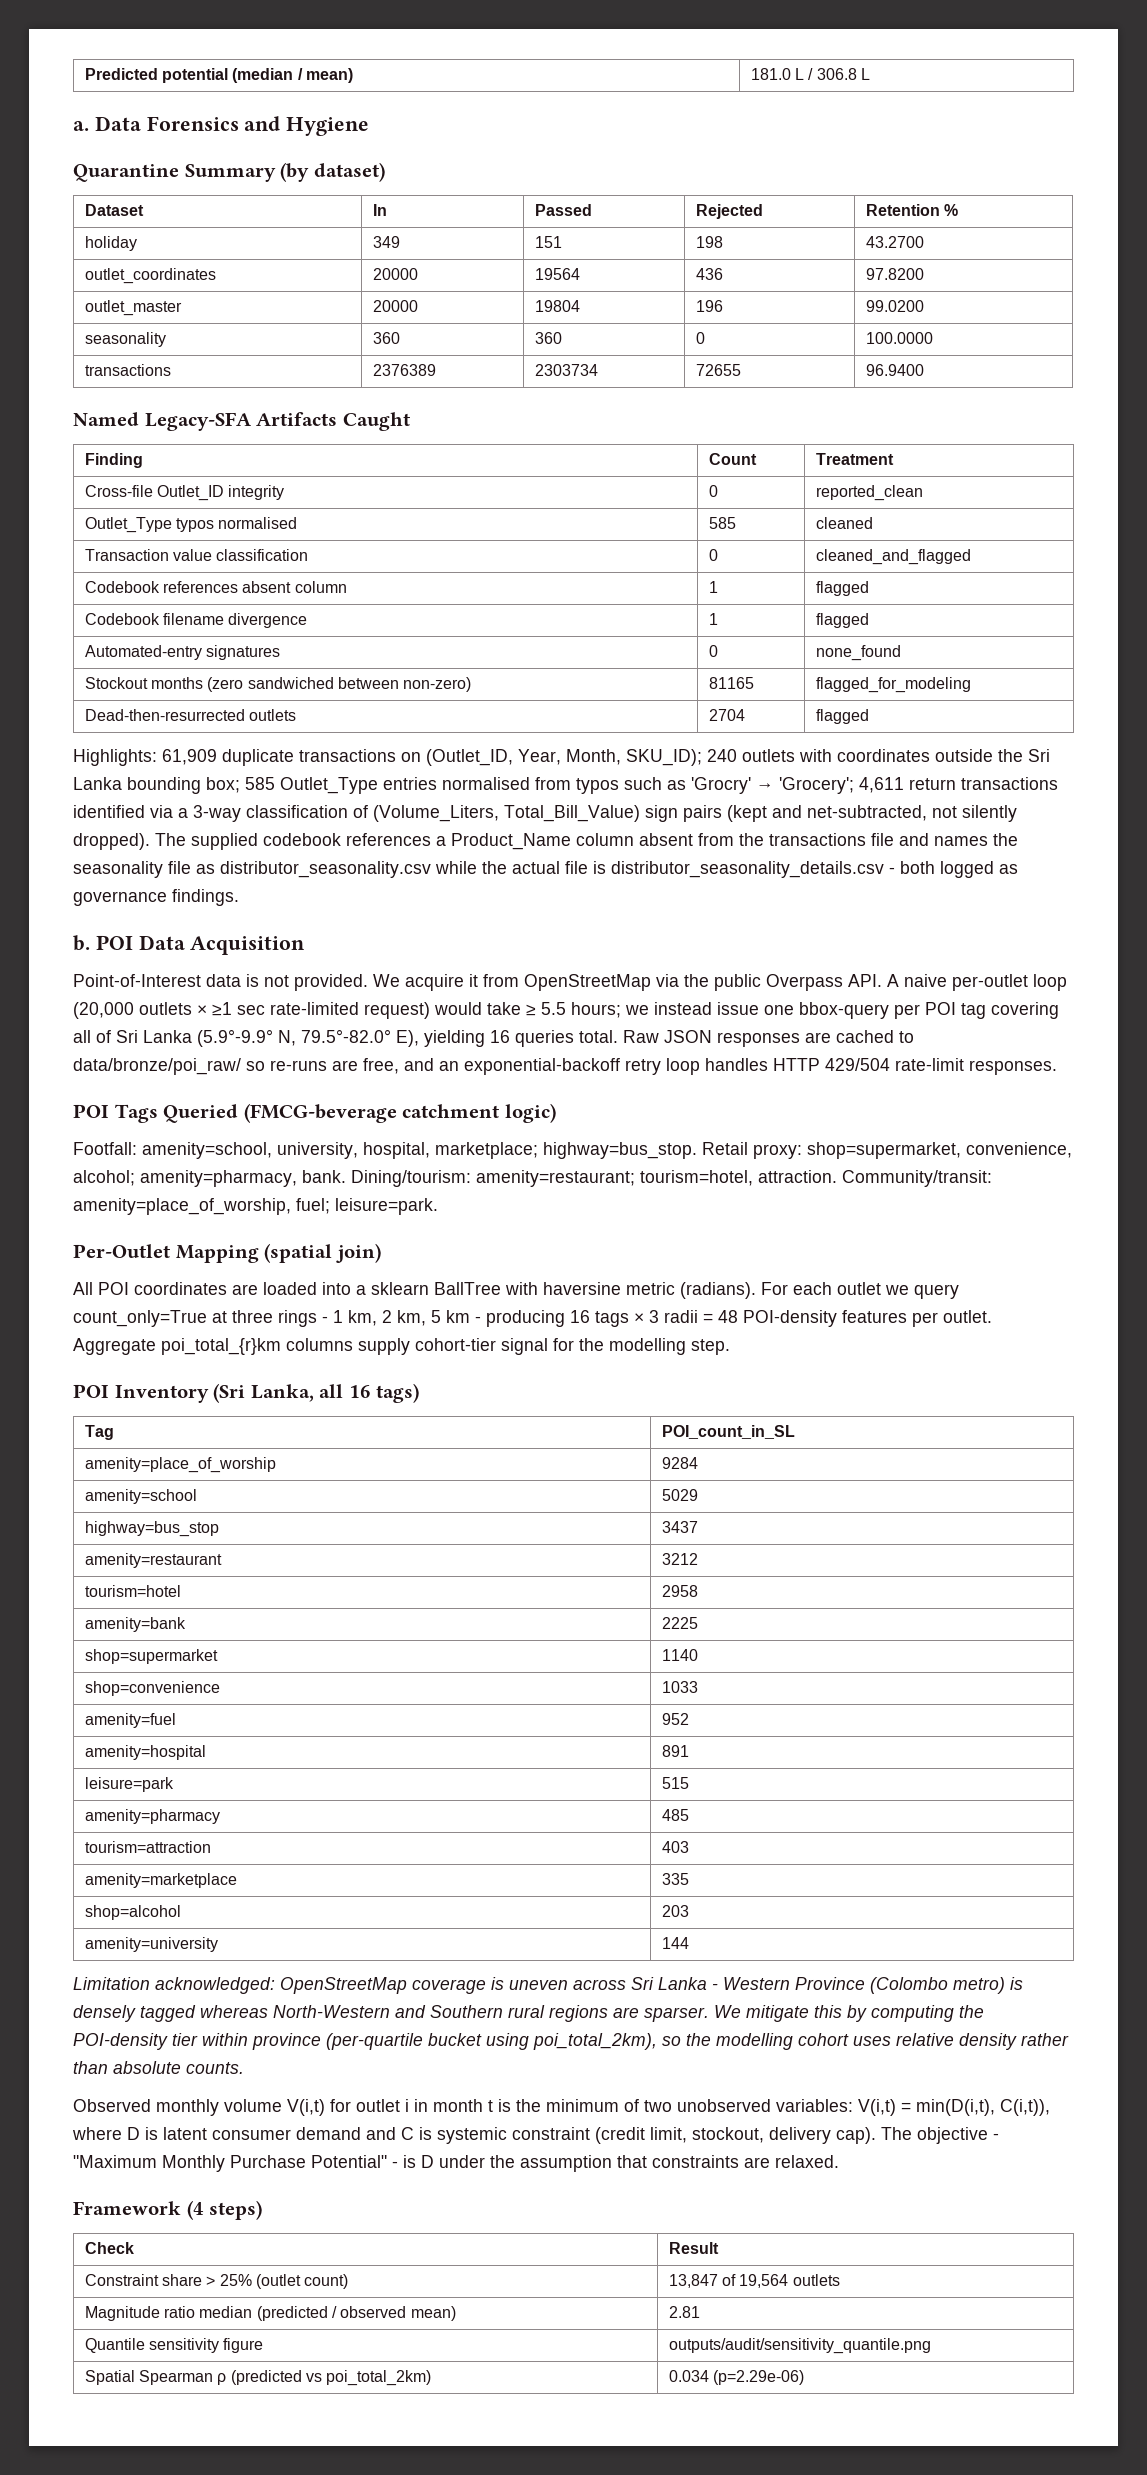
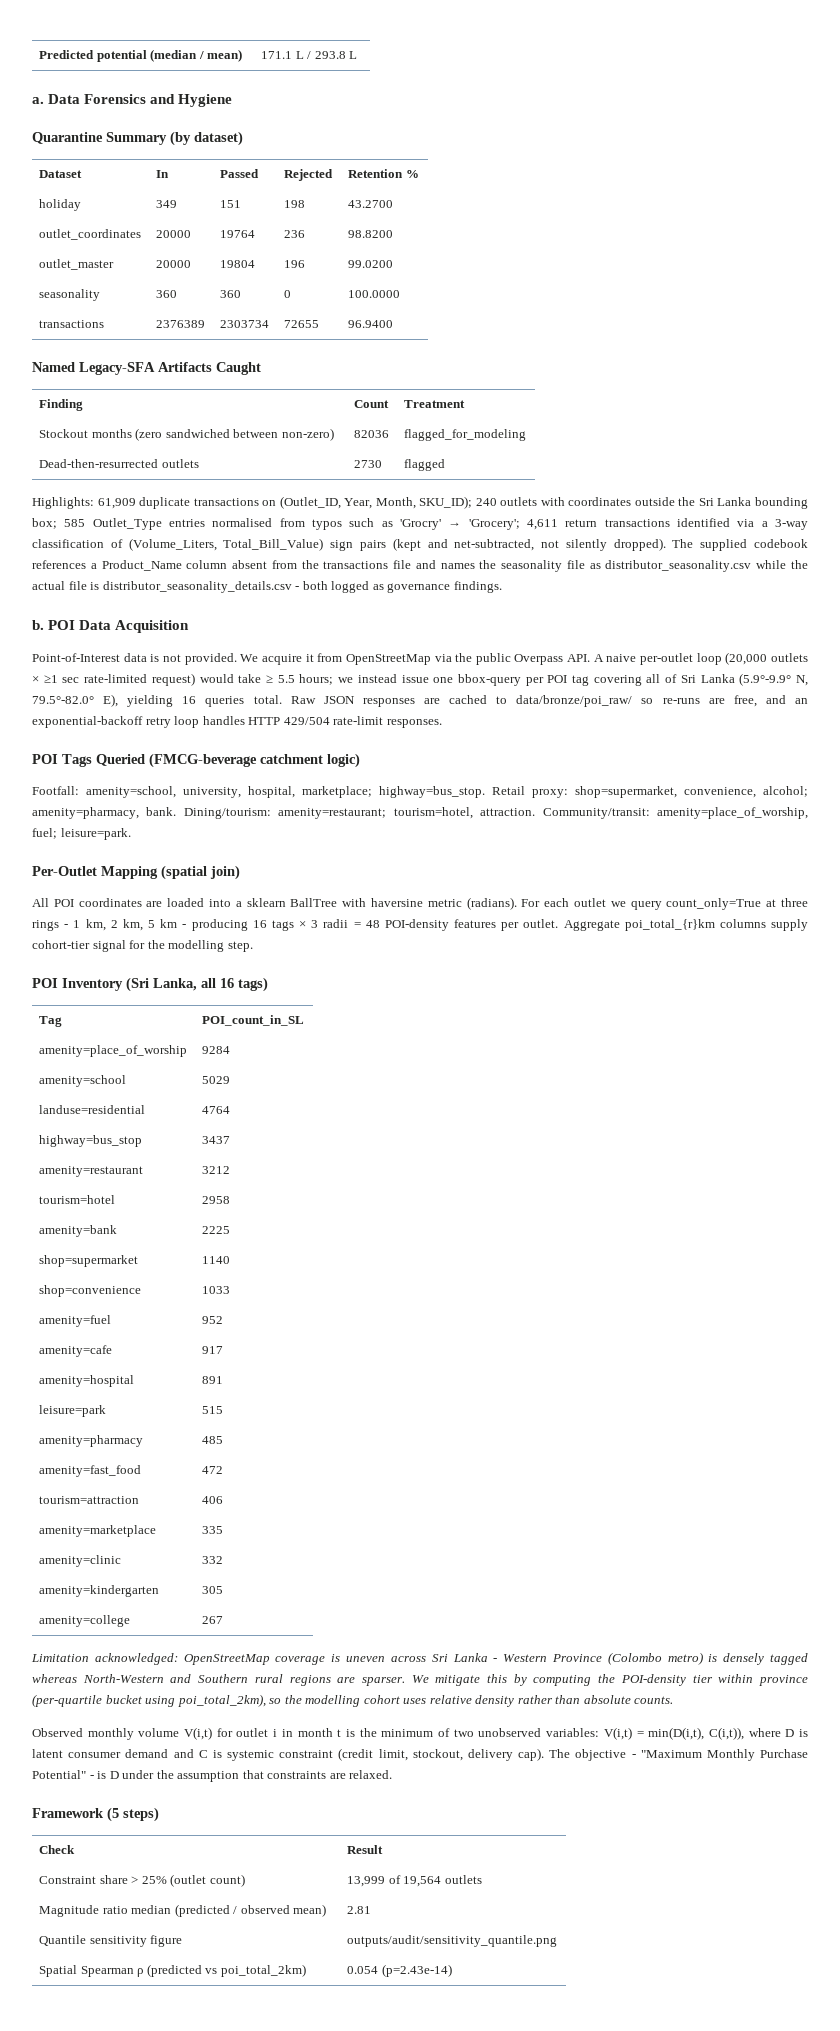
[750,68,791,80] 181.0 -> [261,51,293,59] 171.1
[816,68,857,80] 306.8 -> [314,51,346,59] 293.8
[534,268,580,280] [695,268,723,280] [865,268,924,280] 19564 | 436 | 97.8200 -> [220,230,256,238] [284,230,306,238] [348,230,394,238] 19764 | 236 | 98.8200
[84,485,285,501] [708,485,718,497] [815,485,923,501] [84,517,298,533] [708,517,736,529] [815,517,873,529] [84,549,309,561] [708,549,718,561] [815,549,971,565] [84,581,347,593] [708,581,718,593] [815,581,869,596] [84,613,308,628] [708,613,718,625] [815,613,869,628] [84,645,280,660] [708,645,718,657] [815,645,901,661] // Cross-file Outlet_ID integrity | 0 | reported_clean // Outlet_Type typos normalised | 585 | cleaned // Transaction value classification | 0 | cleaned_and_flagged // Codebook references absent column | 1 | flagged // Codebook filename divergence | 1 | flagged // Automated-entry signatures | 0 | none_found -> (466, 404) none
[708,677,754,689] 81165 -> [354,430,390,438] 82036
[708,709,745,721] 2704 -> [354,460,383,468] 2730
(698, 1495) none -> [39,1105,146,1114] [202,1106,231,1114] // landuse=residential | 4764
(689, 1719) none -> [39,1345,113,1357] [202,1346,224,1354] // amenity=cafe | 917
(689, 1815) none -> [39,1465,142,1477] [202,1466,224,1474] // amenity=fast_food | 472
[661,1841,689,1853] 403 -> [202,1496,224,1504] 406
[84,1905,181,1920] [661,1905,689,1917] [84,1937,218,1952] [661,1937,689,1949] shop=alcohol | 203 // amenity=university | 144 -> [39,1555,122,1567] [202,1556,224,1564] [39,1585,160,1597] [202,1586,224,1594] [39,1615,131,1627] [202,1616,224,1624] amenity=clinic | 332 // amenity=kindergarten | 305 // amenity=college | 267
[186,2200,204,2220] (4 -> [107,1807,119,1822] (5
[668,2274,718,2288] 13,847 -> [347,1876,386,1887] 13,999
[668,2370,804,2385] 0.034 (p=2.29e-06) -> [347,1964,452,1977] 0.054 (p=2.43e-14)

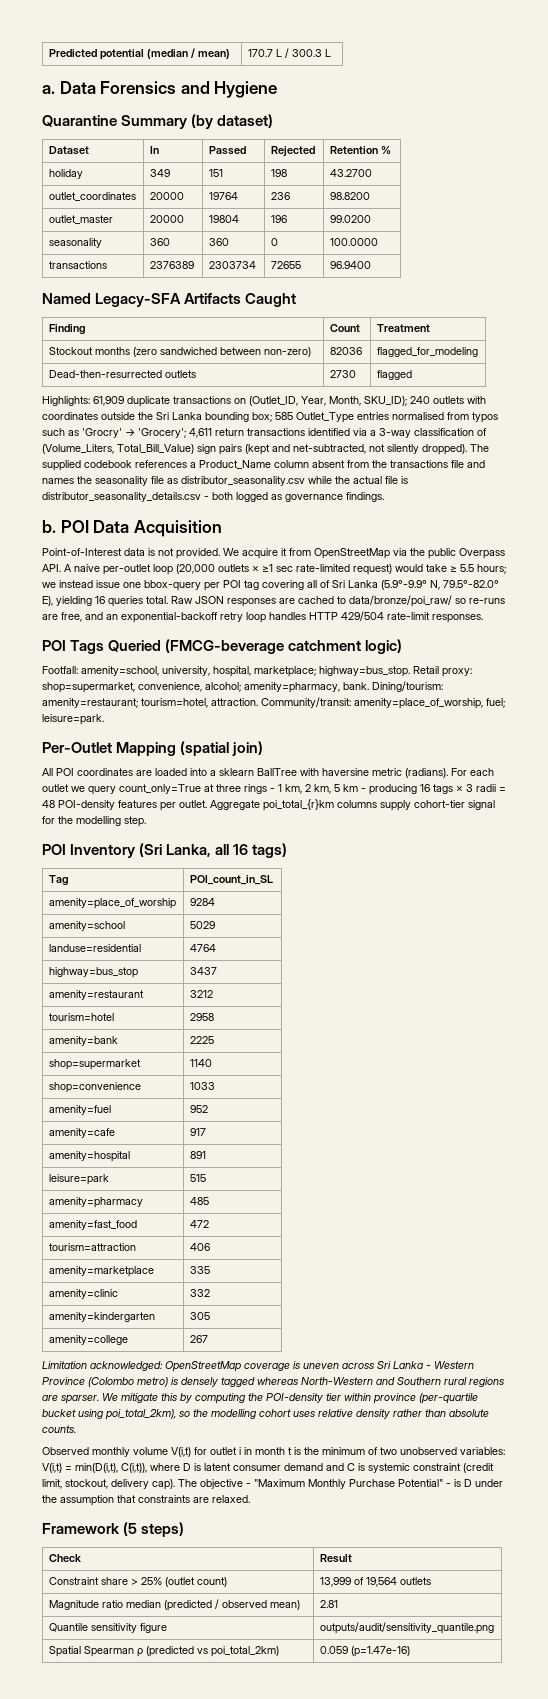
[261,51,293,59] 171.1 -> [247,49,273,57] 170.7
[314,51,346,59] 293.8 -> [291,49,322,57] 300.3
[347,1964,452,1977] 0.054 (p=2.43e-14) -> [319,1646,410,1657] 0.059 (p=1.47e-16)

